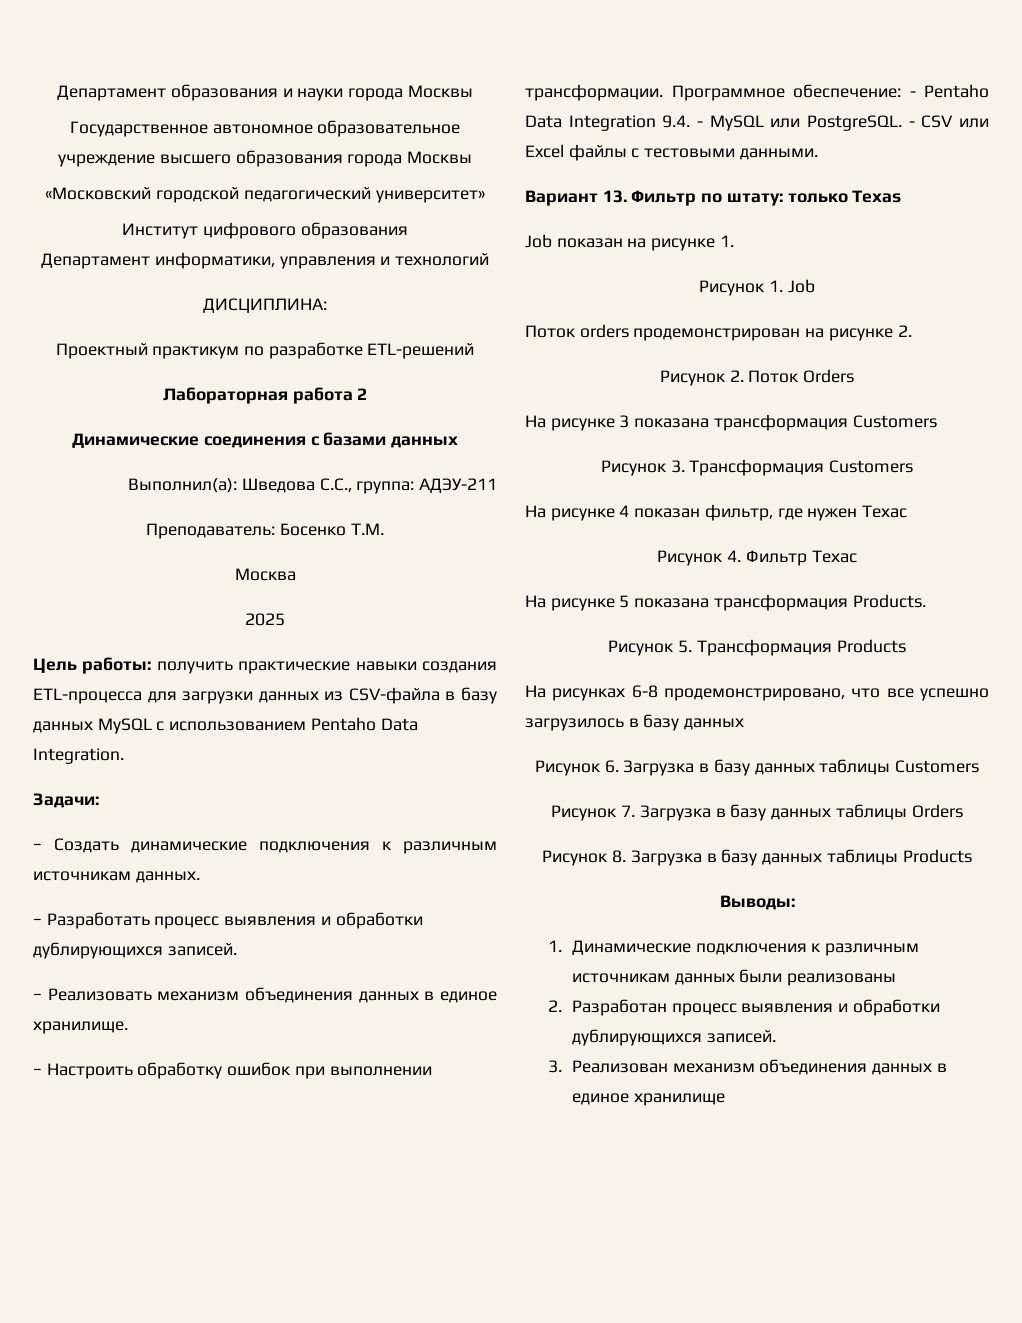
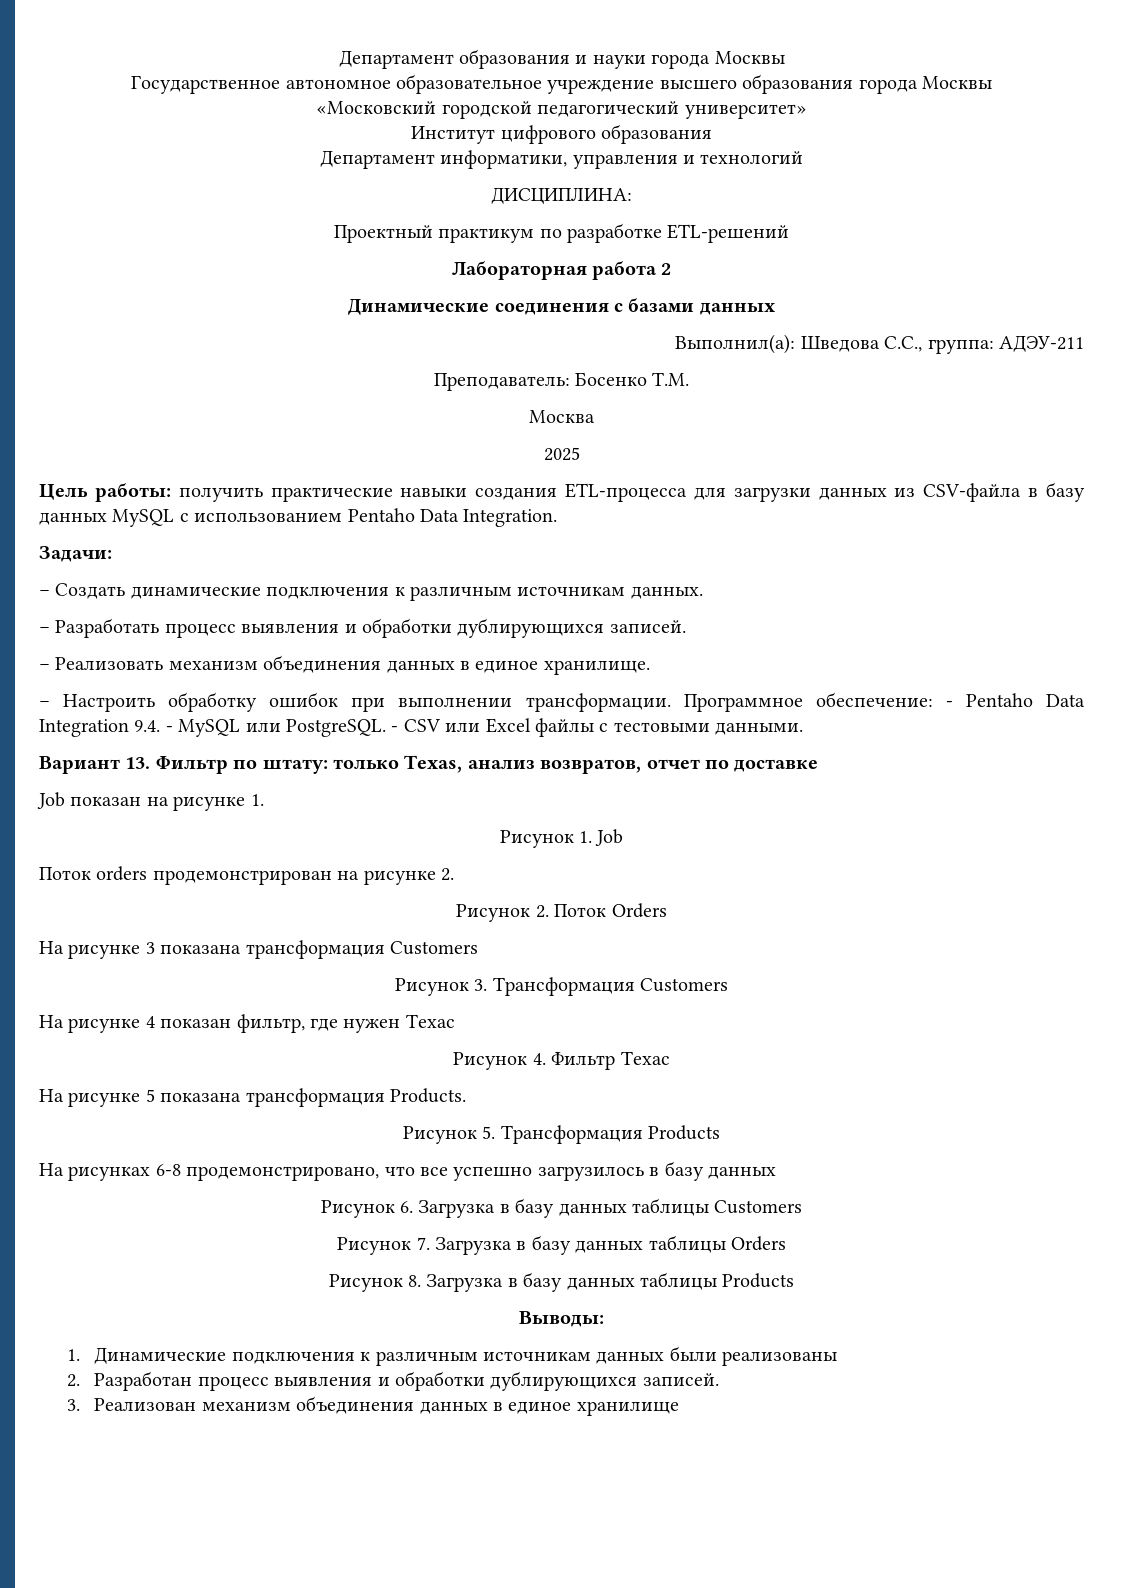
[852,190,902,203] Texas -> [404,755,819,774] Texas, анализ возвратов, отчет по доставке

